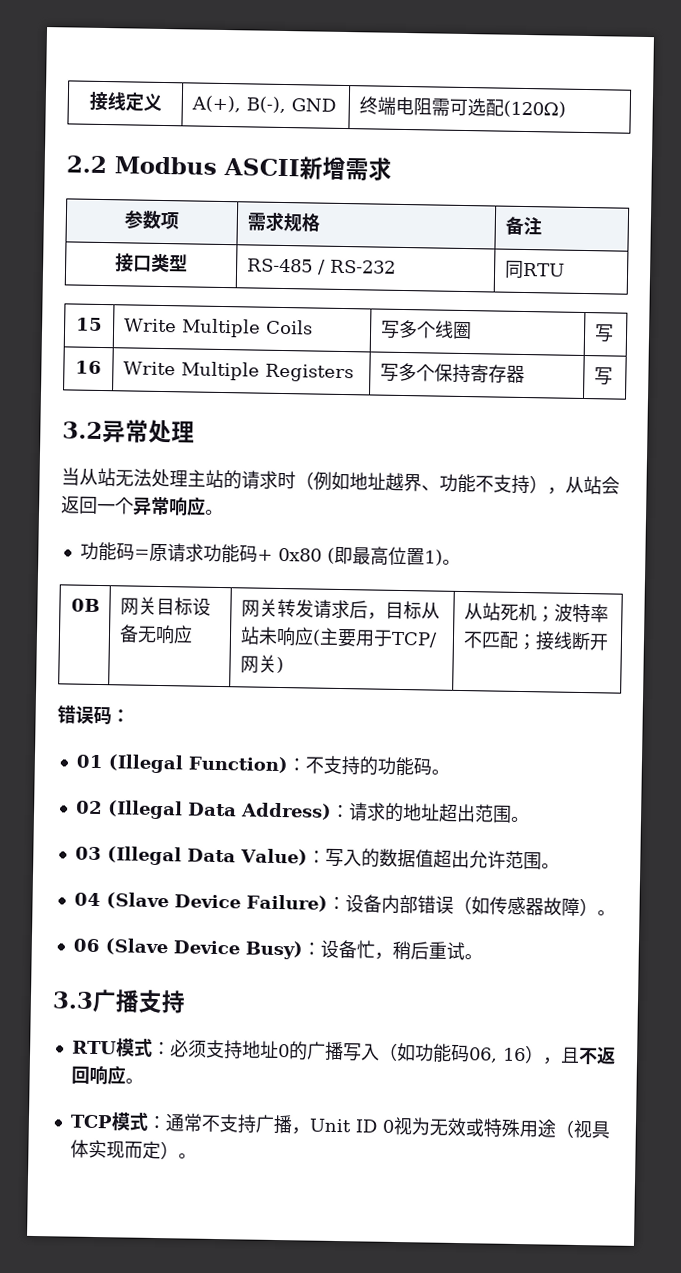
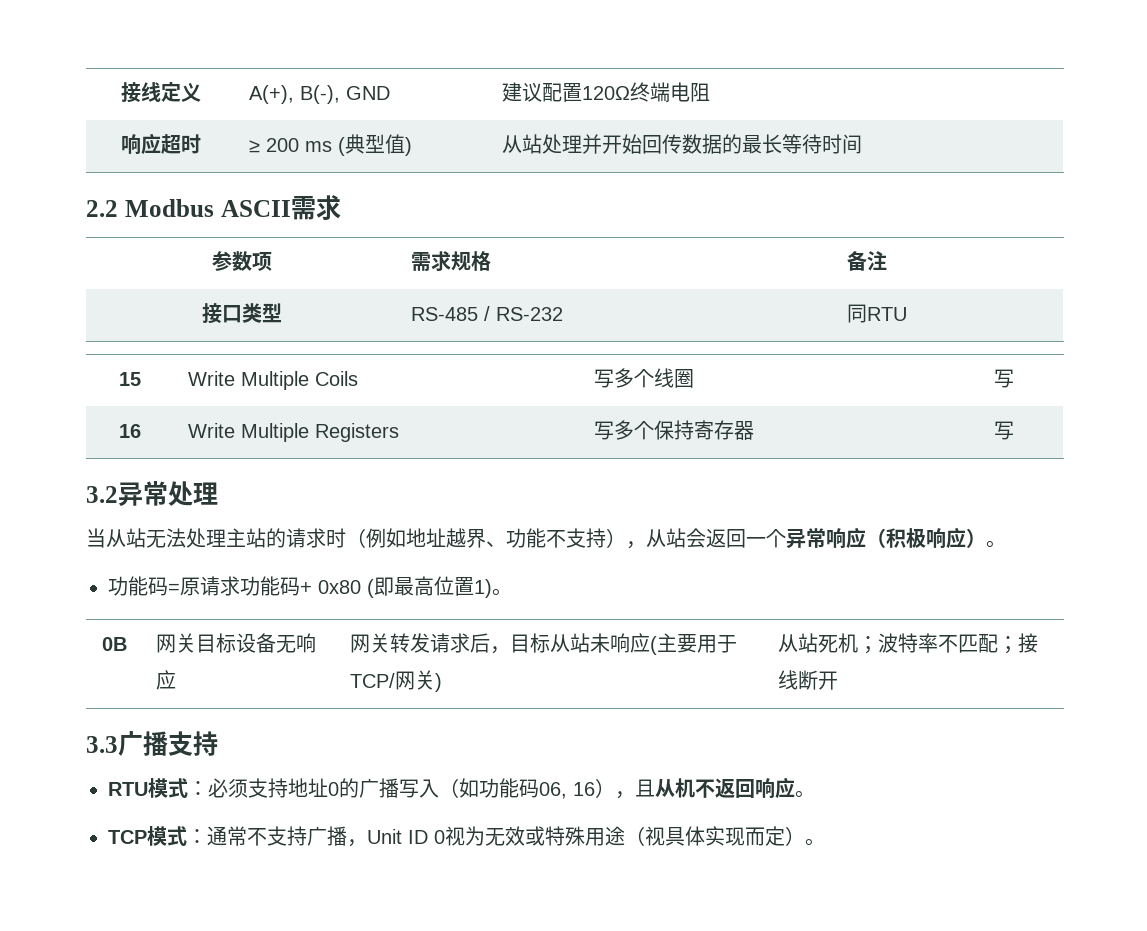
(336, 105) none -> [501,82,630,102] 建议配置120Ω
[430,98,566,118] 需可选配(120Ω) -> [120,133,201,155] [248,134,412,156] [501,134,862,154] // 响应超时 | ≥ 200 ms (典型值) | 从站处理并开始回传数据的最长等待时间
[299,156,346,181] 新增 -> (291, 208) none
(206, 506) none -> [866,527,986,549] （积极响应）
[57,705,130,725] [75,754,450,777] [75,800,530,823] [74,846,560,870] [73,892,616,917] [72,938,483,961] // 错误码： // 01 (Illegal Function)：不支持的功能码。 // 02 (Illegal Data Address)：请求的地址超出范围。 // 03 (Illegal Data Value)：写入的数据值超出允许范围。 // 04 (Slave Device Failure)：设备内部错误（如传感器故障）。 // 06 (Slave Device Busy)：设备忙，稍后重试。 -> (838, 680) none
(580, 1055) none -> [655,778,695,798] 从机

